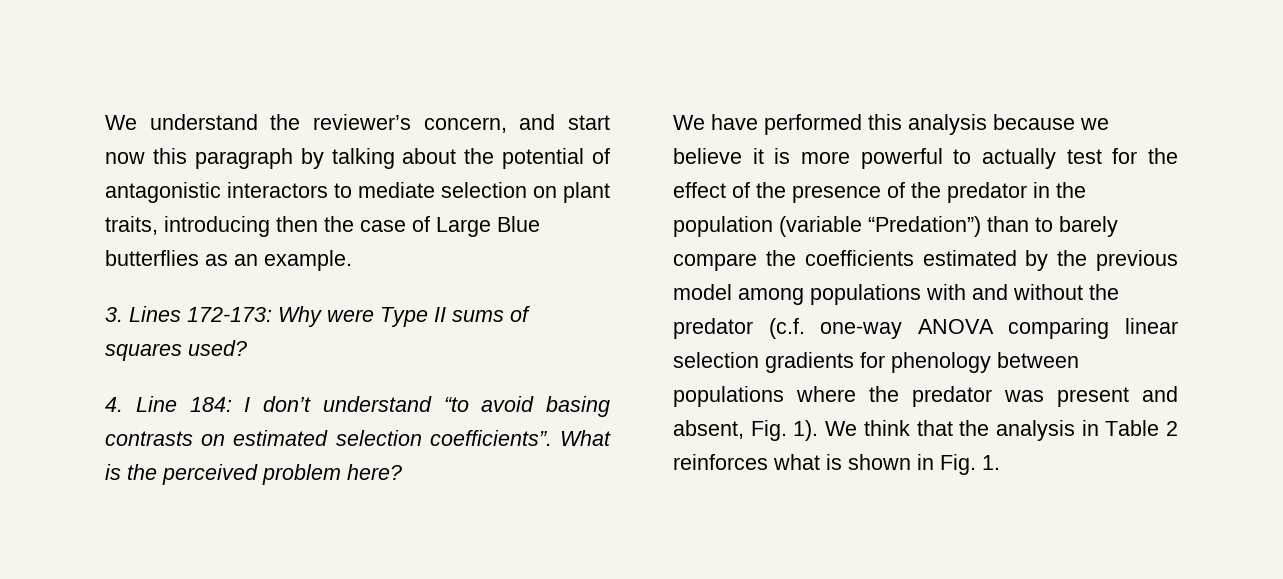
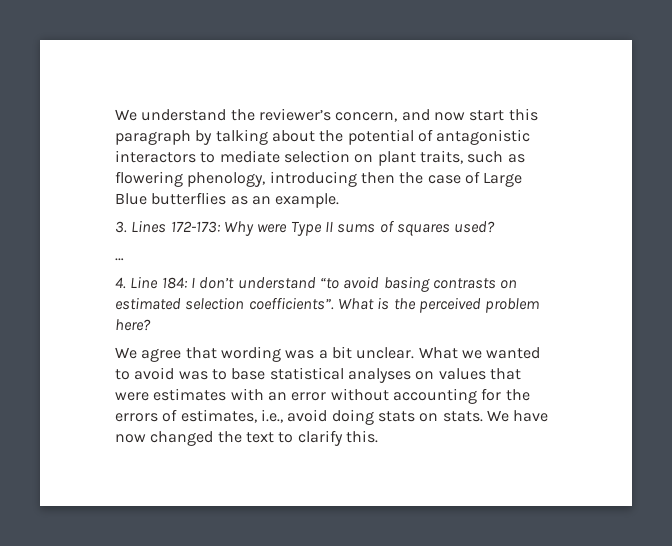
[568,115,610,130] [105,152,145,164] start now -> [433,110,505,121] now start
(158, 225) none -> [467,151,525,163] [115,171,266,187] such as flowering phenology,
(247, 348) none -> [115,258,124,261] // …
[711,114,1109,135] [673,148,1178,169] [673,182,1086,203] [673,216,1118,237] [673,250,1178,271] [673,284,1119,305] [673,318,1178,339] [673,352,1079,373] [673,386,1178,407] [673,420,1178,441] [673,454,1000,475] have performed this analysis because we believe it is more powerful to actually test for the effect of the presence of the predator in the population (variable “Predation”) than to barely compare the coefficients estimated by the previous model among populations with and without the predator (c.f. one-way ANOVA comparing linear selection gradients for phenology between populations where the predator was present and absent, Fig. 1). We think that the analysis in Table 2 reinforces what is shown in Fig. 1. -> [141,346,541,362] [115,367,521,383] [115,388,530,404] [115,409,549,425] [115,430,378,446] agree that wording was a bit unclear. What we wanted to avoid was to base statistical analyses on values that were estimates with an error without accounting for the errors of estimates, i.e., avoid doing stats on stats. We have now changed the text to clarify this.

